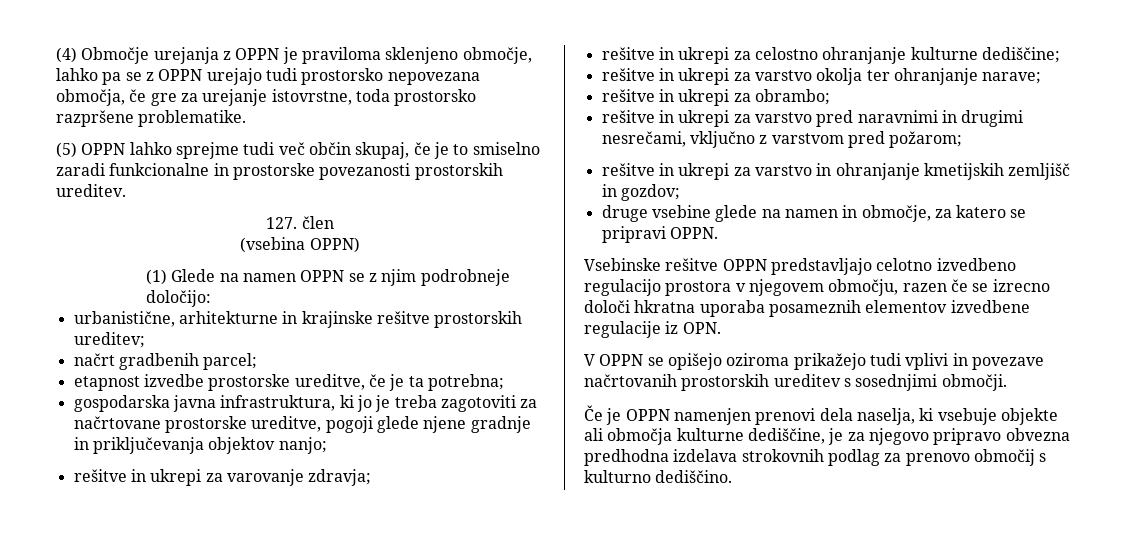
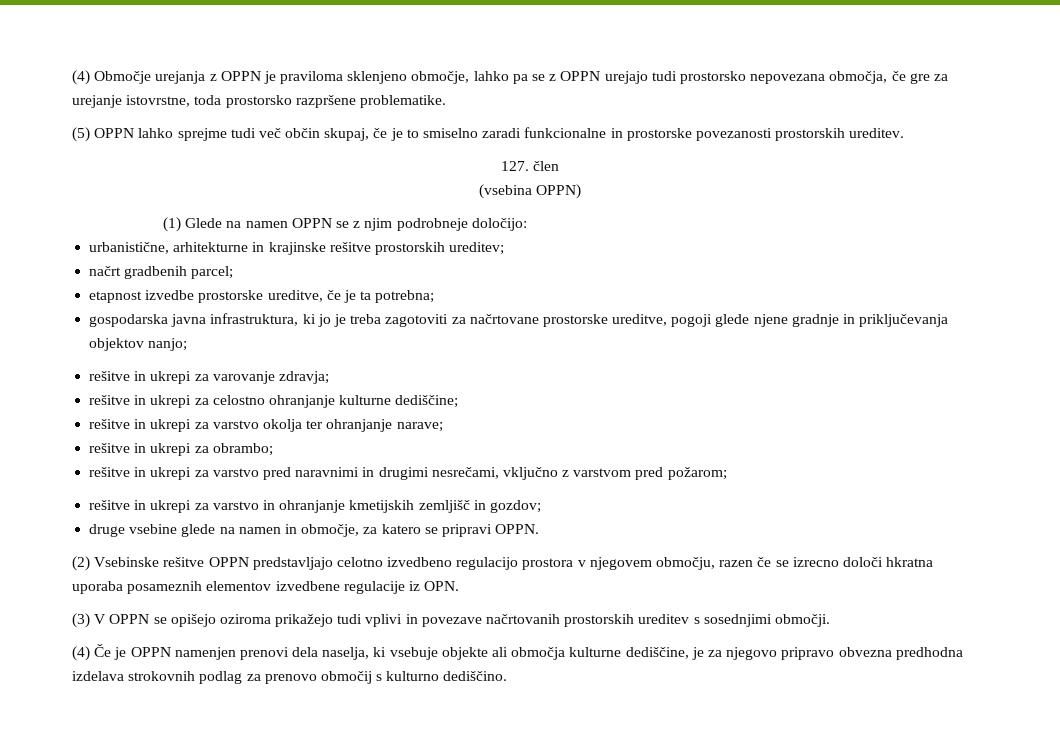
(718, 233) none -> [72,556,90,571] (2)
(721, 328) none -> [72,613,90,628] (3)
(1007, 382) none -> [72,646,90,661] (4)

